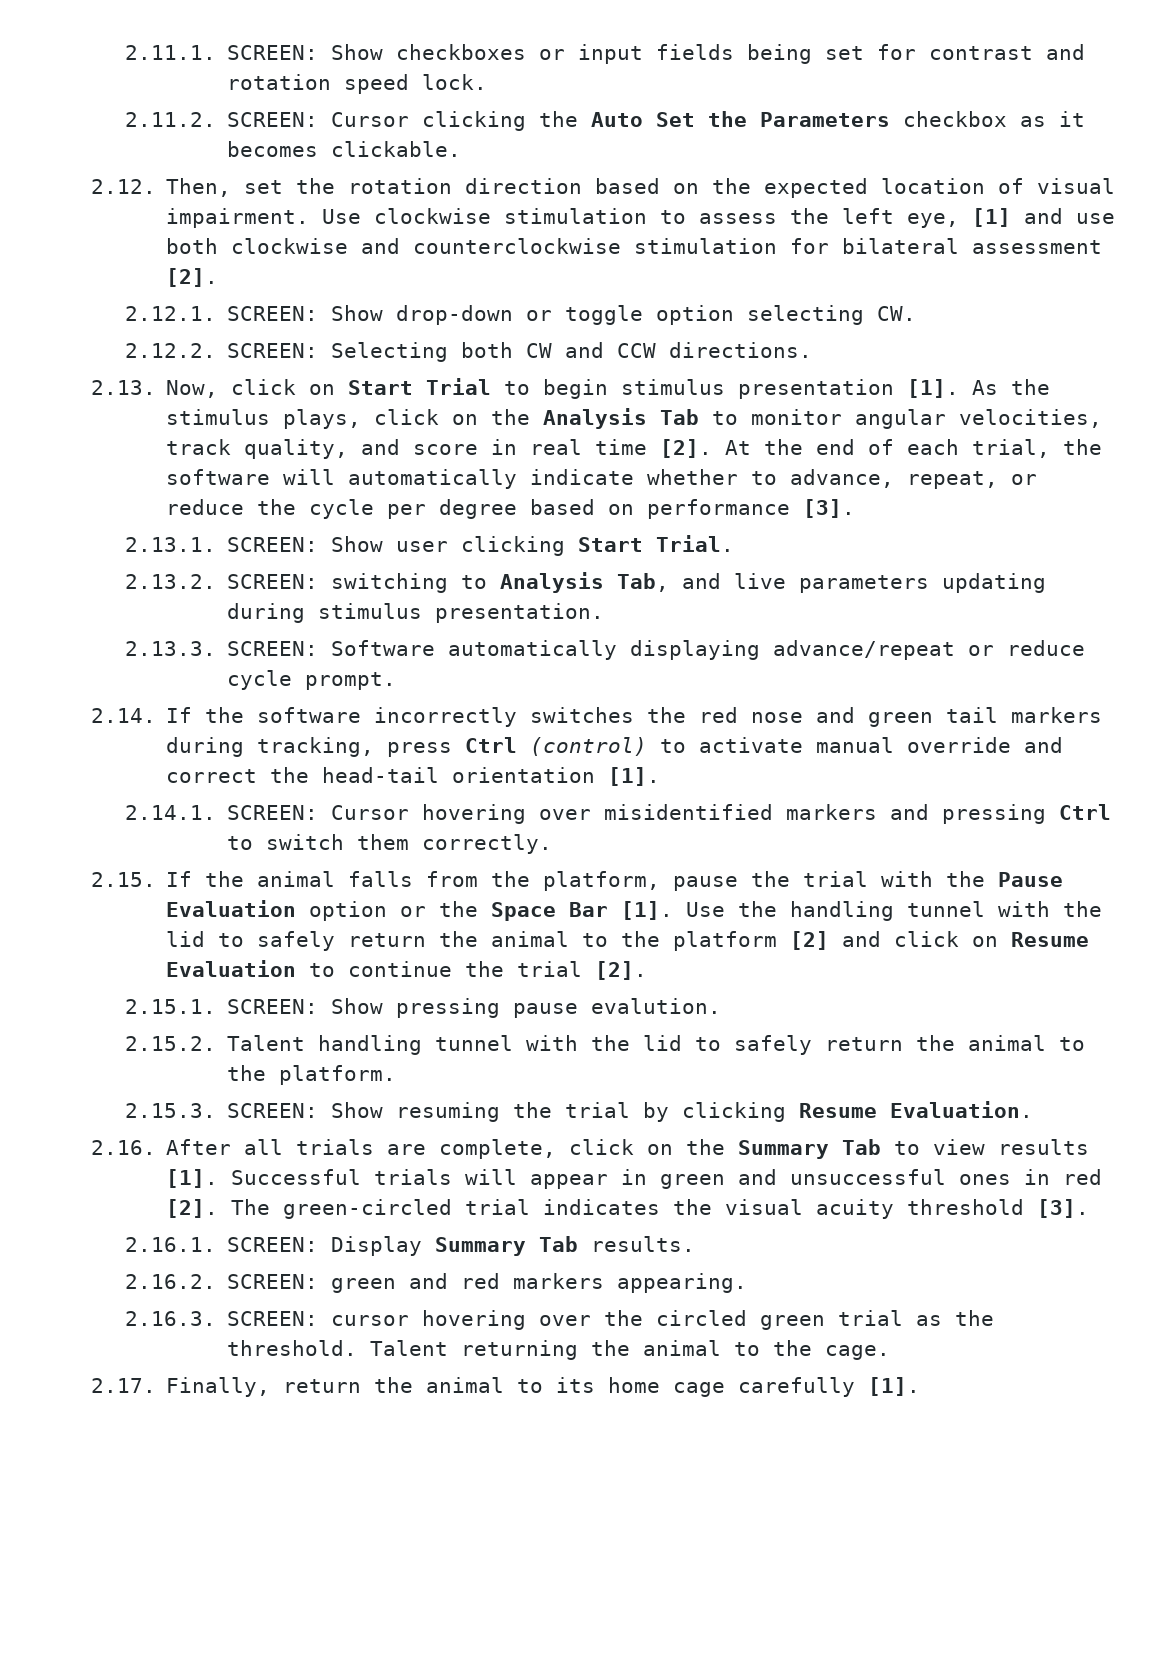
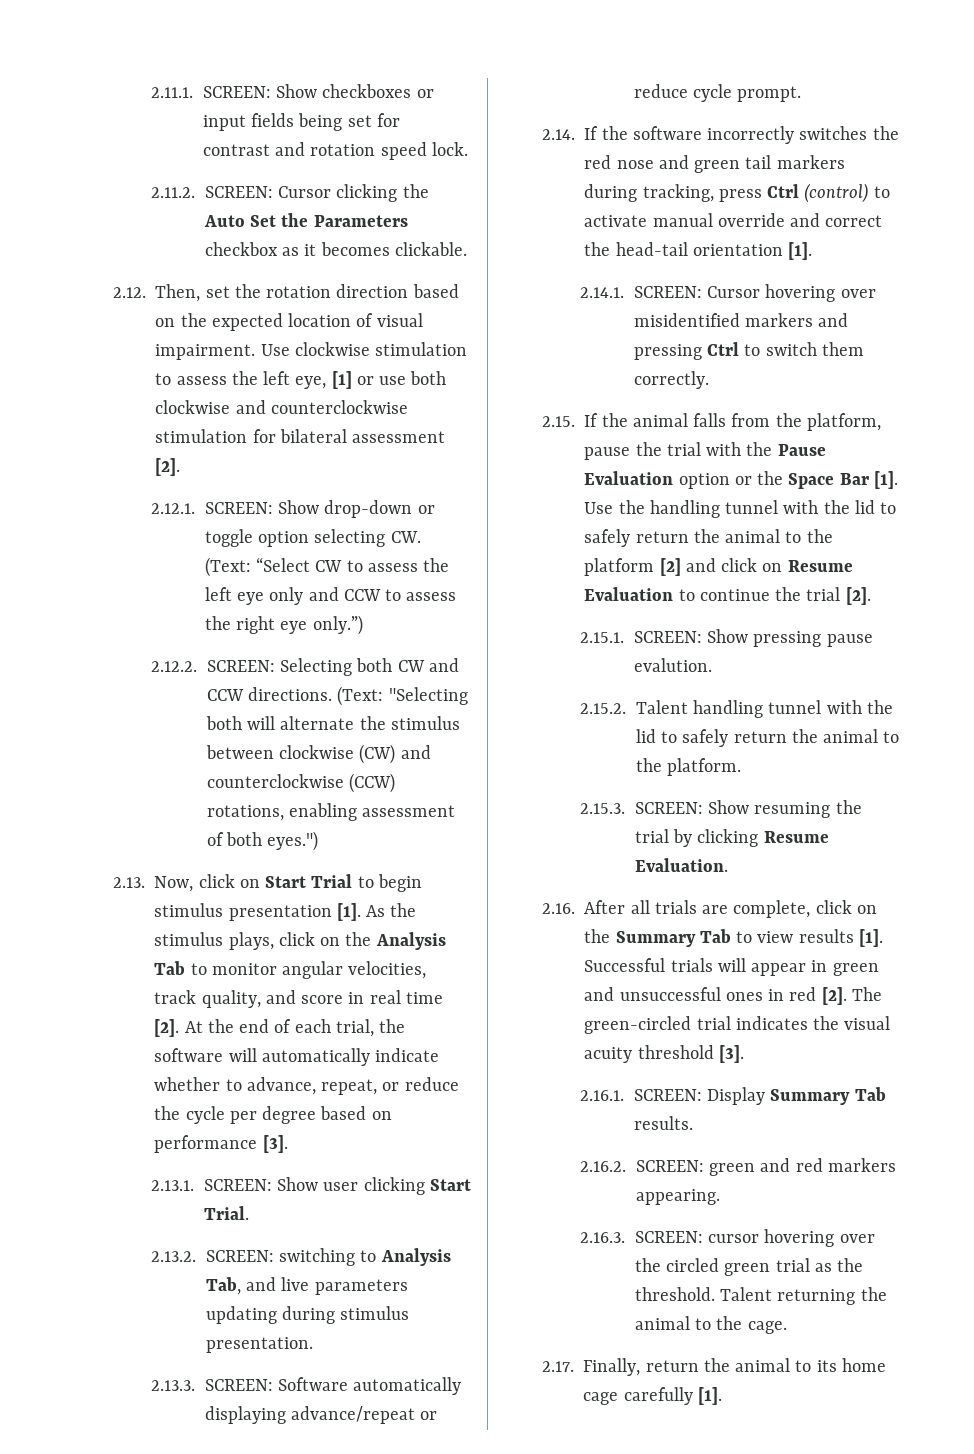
[1023,208,1063,224] and -> [356,376,374,385] or
(916, 313) none -> [204,557,450,577] [204,587,457,605] [204,615,363,635] (Text: “Select CW to assess the left eye only and CCW to assess the right eye only.”)
(812, 350) none -> [337,686,468,706] [205,716,460,730] [205,744,431,764] [206,773,396,793] [206,803,456,821] [206,831,319,851] (Text: "Selecting both will alternate the stimulus between clockwise (CW) and counterclockwise (CCW) rotations, enabling assessment of both eyes.")

